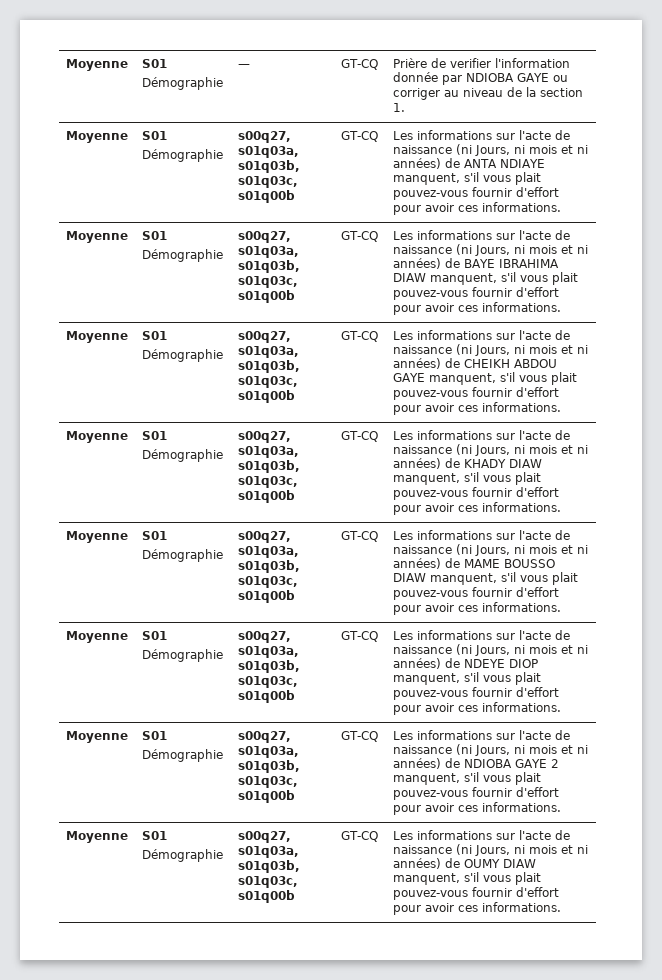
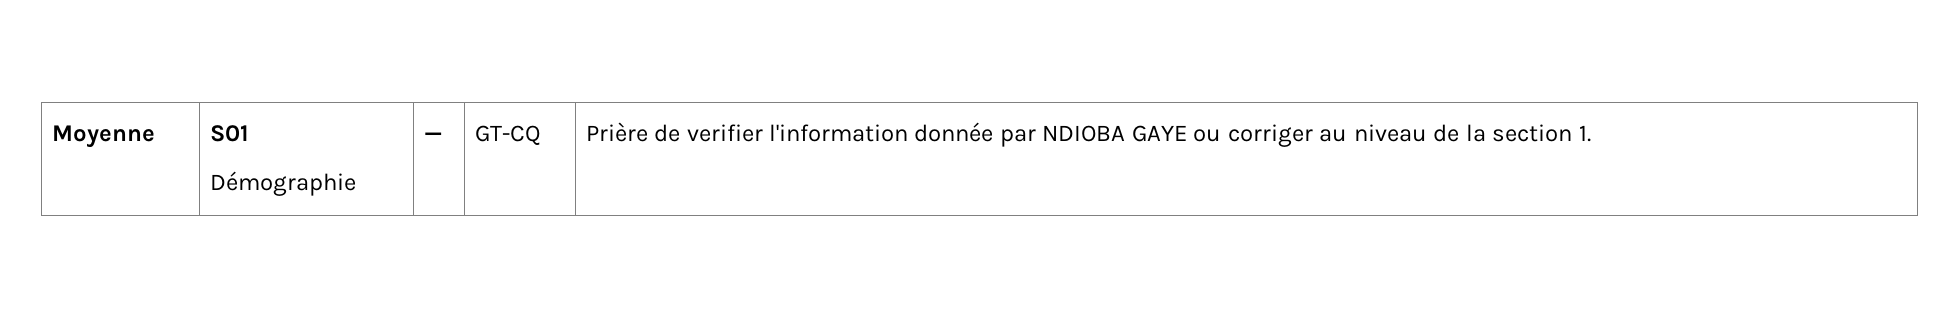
[65,131,128,143] [141,131,167,140] [141,149,223,162] [237,131,291,143] [237,146,299,158] [237,160,300,173] [237,176,298,188] [237,190,295,203] [340,131,378,142] [392,130,570,140] [392,144,588,156] [392,158,545,169] [392,172,541,185] [392,187,559,200] [392,202,561,215] [65,231,128,243] [141,231,167,240] [141,249,223,262] [237,231,291,243] [237,246,299,258] [237,260,300,273] [237,276,298,288] [237,290,295,303] [340,231,378,242] [392,230,570,240] [392,244,588,256] [392,258,559,269] [392,272,578,285] [392,287,559,300] [392,302,561,315] [65,331,128,343] [141,331,167,340] [141,349,223,362] [237,331,291,343] [237,346,299,358] [237,360,300,373] [237,376,298,388] [237,390,295,403] [340,331,378,342] [392,330,570,340] [392,344,588,356] [392,358,557,369] [392,372,577,385] [392,387,559,400] [392,402,561,415] [65,431,128,443] [141,431,167,440] [141,449,223,462] [237,431,291,443] [237,446,299,458] [237,460,300,473] [237,476,298,488] [237,490,295,503] [340,431,378,442] [392,430,570,440] [392,444,588,456] [392,458,542,469] [392,472,541,485] [392,487,559,500] [392,502,561,515] [65,531,128,543] [141,531,167,540] [141,549,223,562] [237,531,291,543] [237,546,299,558] [237,560,300,573] [237,576,298,588] [237,590,295,603] [340,531,378,542] [392,530,570,540] [392,544,588,556] [392,558,555,569] [392,572,578,585] [392,587,559,600] [392,602,561,615] [65,631,128,643] [141,631,167,640] [141,649,223,662] [237,631,291,643] [237,646,299,658] [237,660,300,673] [237,676,298,688] [237,690,295,703] [340,631,378,642] [392,630,570,640] [392,644,588,656] [392,658,538,669] [392,672,541,685] [392,687,559,700] [392,702,561,715] [65,731,128,743] [141,731,167,740] [141,749,223,762] [237,731,291,743] [237,746,299,758] [237,760,300,773] [237,776,298,788] [237,790,295,803] [340,731,378,742] [392,730,570,740] [392,744,588,756] [392,758,559,769] [392,772,541,785] [392,787,559,800] [392,802,561,815] [65,831,128,843] [141,831,167,840] [141,849,223,862] [237,831,291,843] [237,846,299,858] [237,860,300,873] [237,876,298,888] [237,890,295,903] [340,831,378,842] [392,830,570,840] [392,844,588,856] [392,858,536,869] [392,872,541,885] [392,887,559,900] [392,902,561,915] // Moyenne | S01 // Démographie | s00q27, s01q03a, s01q03b, s01q03c, s01q00b | GT-CQ | Les informations sur l'acte de naissance (ni Jours, ni mois et ni années) de ANTA NDIAYE manquent, s'il vous plait pouvez-vous fournir d'effort pour avoir ces informations. // Moyenne | S01 // Démographie | s00q27, s01q03a, s01q03b, s01q03c, s01q00b | GT-CQ | Les informations sur l'acte de naissance (ni Jours, ni mois et ni années) de BAYE IBRAHIMA DIAW manquent, s'il vous plait pouvez-vous fournir d'effort pour avoir ces informations. // Moyenne | S01 // Démographie | s00q27, s01q03a, s01q03b, s01q03c, s01q00b | GT-CQ | Les informations sur l'acte de naissance (ni Jours, ni mois et ni années) de CHEIKH ABDOU GAYE manquent, s'il vous plait pouvez-vous fournir d'effort pour avoir ces informations. // Moyenne | S01 // Démographie | s00q27, s01q03a, s01q03b, s01q03c, s01q00b | GT-CQ | Les informations sur l'acte de naissance (ni Jours, ni mois et ni années) de KHADY DIAW manquent, s'il vous plait pouvez-vous fournir d'effort pour avoir ces informations. // Moyenne | S01 // Démographie | s00q27, s01q03a, s01q03b, s01q03c, s01q00b | GT-CQ | Les informations sur l'acte de naissance (ni Jours, ni mois et ni années) de MAME BOUSSO DIAW manquent, s'il vous plait pouvez-vous fournir d'effort pour avoir ces informations. // Moyenne | S01 // Démographie | s00q27, s01q03a, s01q03b, s01q03c, s01q00b | GT-CQ | Les informations sur l'acte de naissance (ni Jours, ni mois et ni années) de NDEYE DIOP manquent, s'il vous plait pouvez-vous fournir d'effort pour avoir ces informations. // Moyenne | S01 // Démographie | s00q27, s01q03a, s01q03b, s01q03c, s01q00b | GT-CQ | Les informations sur l'acte de naissance (ni Jours, ni mois et ni années) de NDIOBA GAYE 2 manquent, s'il vous plait pouvez-vous fournir d'effort pour avoir ces informations. // Moyenne | S01 // Démographie | s00q27, s01q03a, s01q03b, s01q03c, s01q00b | GT-CQ | Les informations sur l'acte de naissance (ni Jours, ni mois et ni années) de OUMY DIAW manquent, s'il vous plait pouvez-vous fournir d'effort pour avoir ces informations. -> (1591, 133) none

